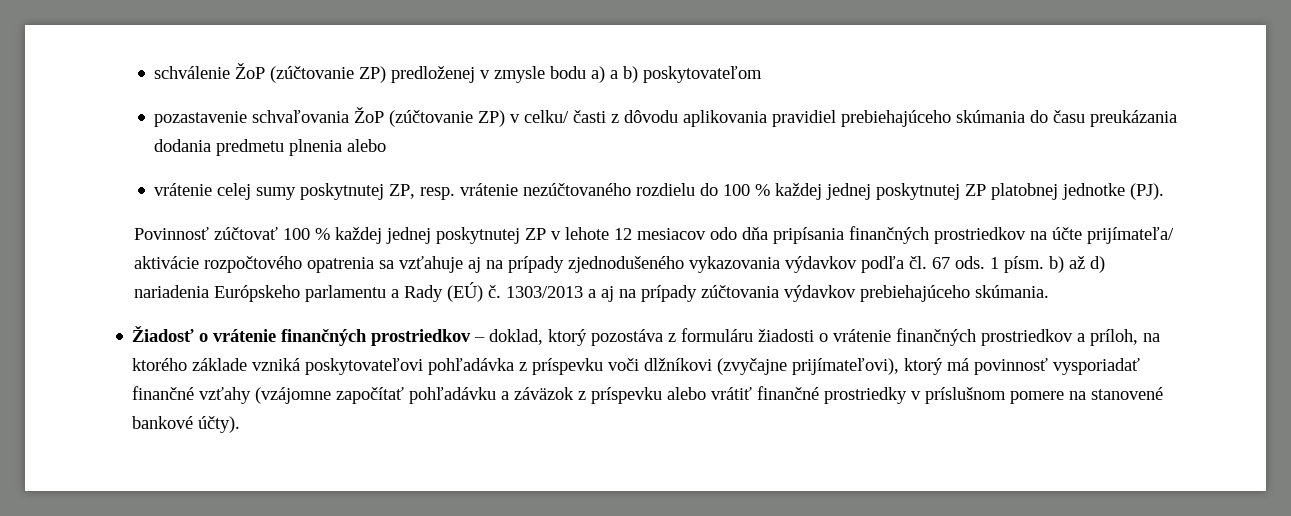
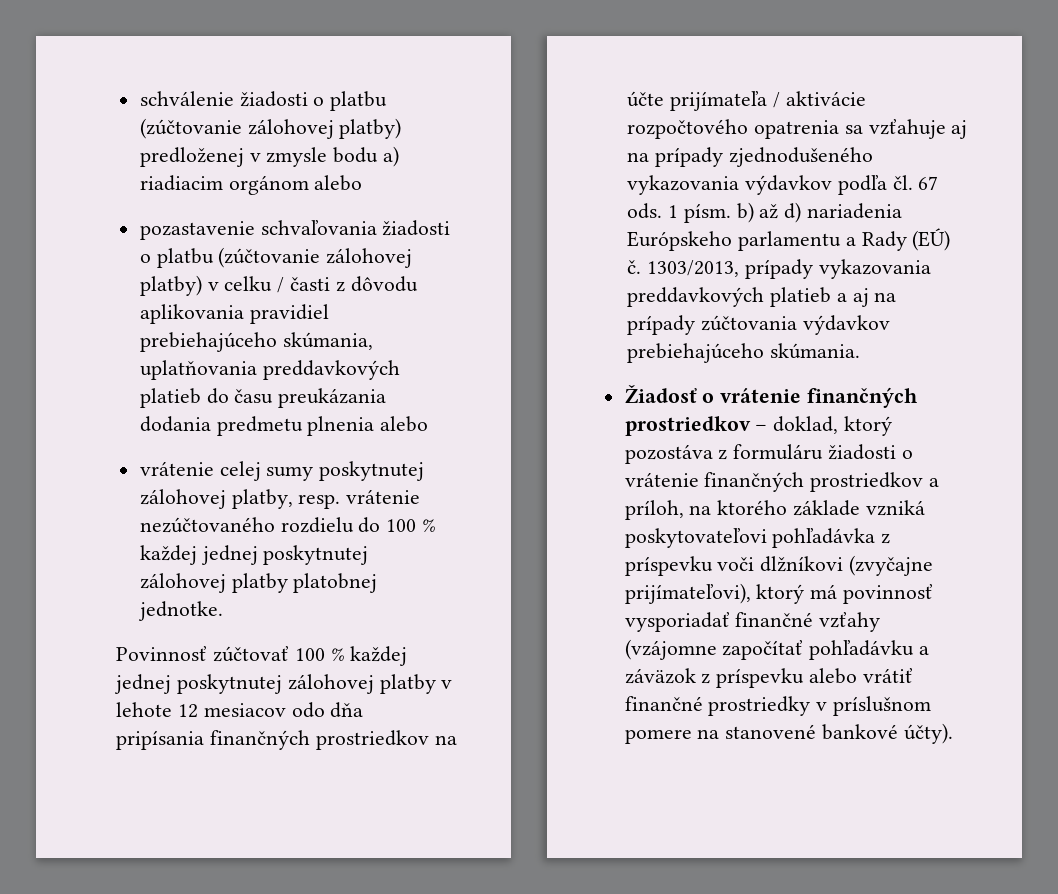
[235,63,387,83] ŽoP (zúčtovanie ZP) -> [239,91,388,111] [139,118,402,139] žiadosti o platbu (zúčtovanie zálohovej platby)
[610,66,763,83] a b) poskytovateľom -> [139,175,363,195] riadiacim orgánom alebo
[354,107,570,127] ŽoP (zúčtovanie ZP) v celku/ -> [382,220,451,236] [139,247,413,268] [139,275,285,296] žiadosti o platbu (zúčtovanie zálohovej platby) v celku /
[956,110,1026,123] skúmania -> [282,332,373,350] [139,360,400,380] [139,388,201,408] skúmania, uplatňovania preddavkových platieb
[389,184,416,199] ZP, -> [139,489,293,509] zálohovej platby,
[965,183,1165,200] ZP platobnej jednotke (PJ). -> [139,573,378,593] [137,601,223,621] zálohovej platby platobnej jednotke.
[524,228,546,240] ZP -> [287,674,436,694] zálohovej platby
[1086,227,1174,244] prijímateľa/ -> [669,91,780,111] prijímateľa /
[505,286,583,298] 1303/2013 -> [646,259,931,279] [627,287,831,307] 1303/2013, prípady vykazovania preddavkových platieb

